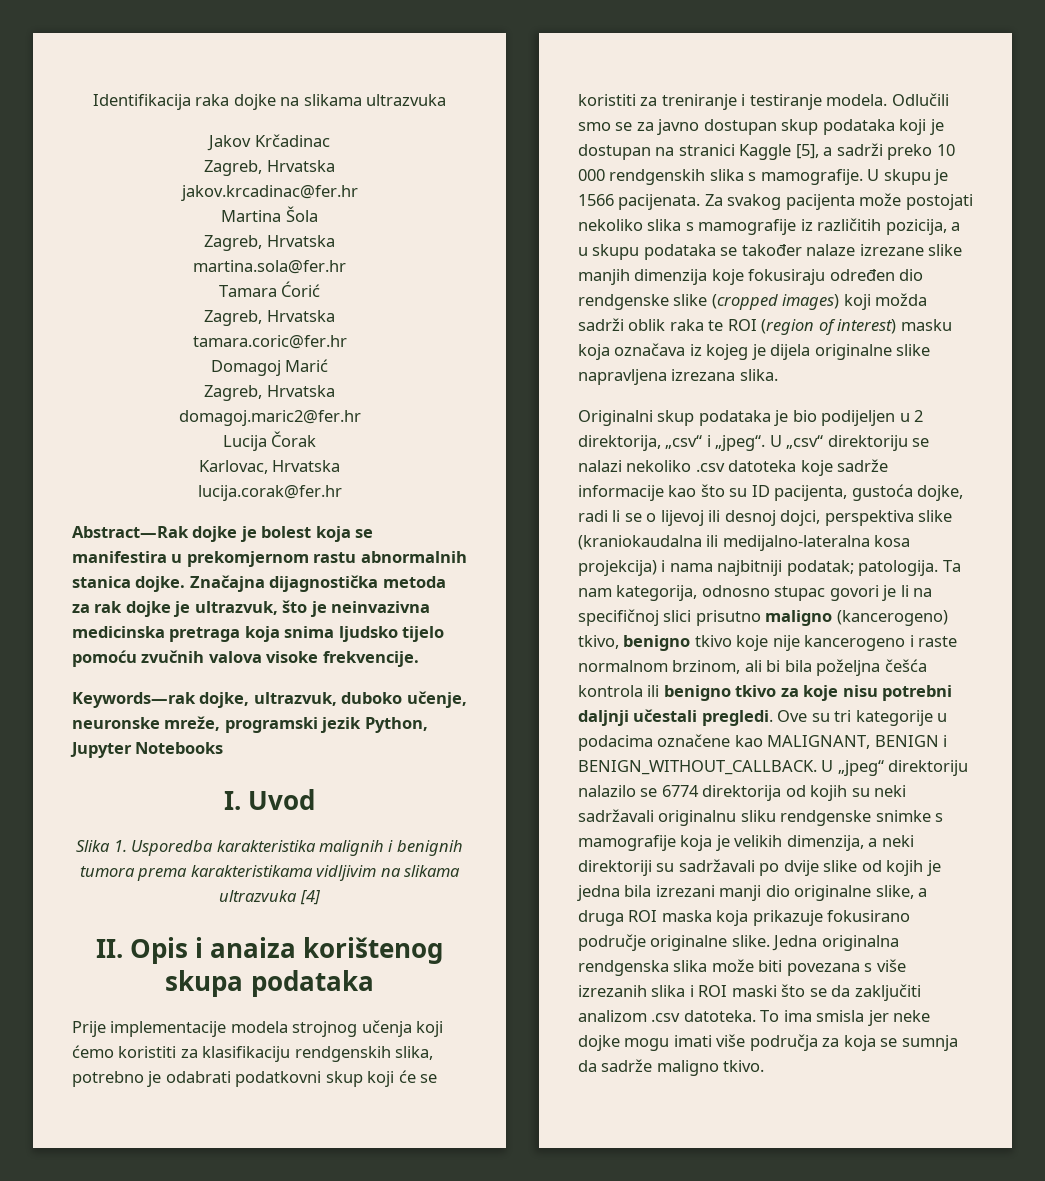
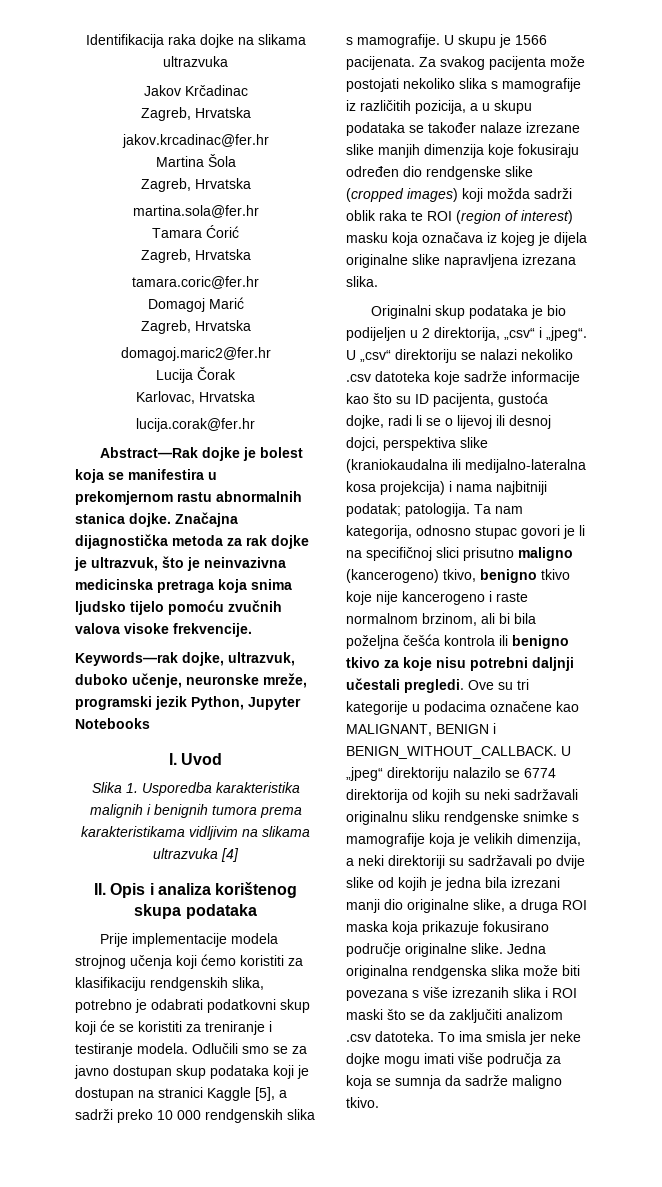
[210,937,297,958] anaiza -> [157,883,211,895] analiza

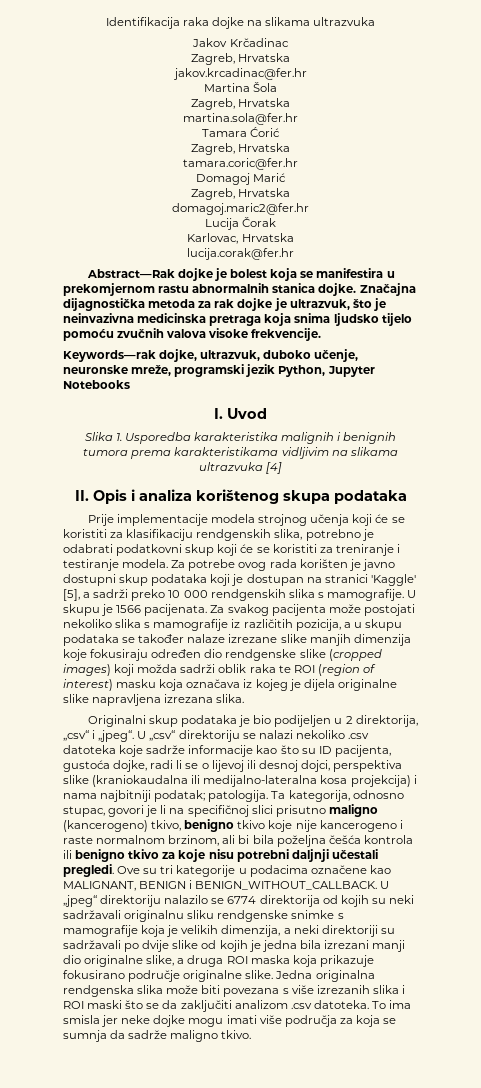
[201,954,236,966] ćemo -> [375,514,405,523] će se
[192,1043,307,1054] [74,1065,172,1079] Odlučili smo se za javno dostupan -> [171,559,395,571] [63,574,116,586] Za potrebe ovog rada korišten je javno dostupni
[207,1087,251,1101] Kaggle -> [370,574,416,586] 'Kaggle'
[495,506,523,514] nam -> (286, 795) none
[475,526,517,539] stupac -> [63,806,105,817] stupac,

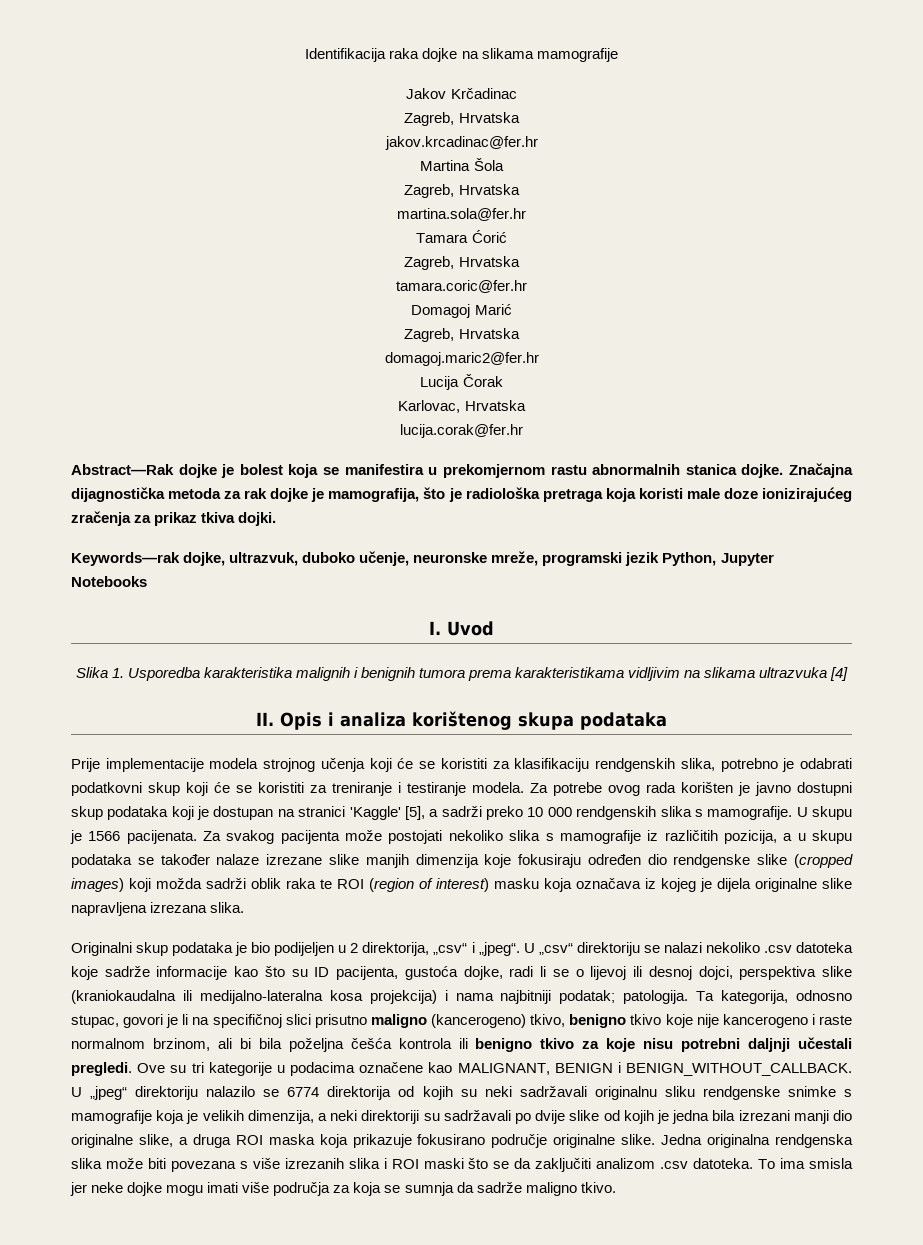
[313,17,376,26] ultrazvuka -> [536,48,618,62] mamografije
[289,299,350,310] ultrazvuk, -> [328,488,420,502] mamografija,
[63,313,412,326] [63,328,322,341] neinvazivna medicinska pretraga koja snima ljudsko tijelo pomoću zvučnih valova visoke frekvencije. -> [465,487,853,502] [71,511,277,526] radiološka pretraga koja koristi male doze ionizirajućeg zračenja za prikaz tkiva dojki.

